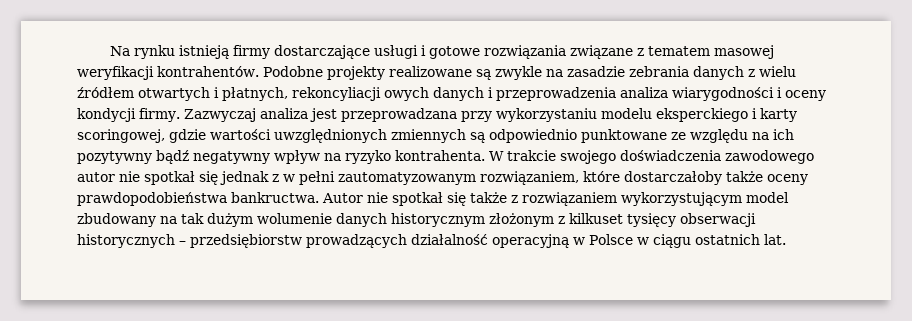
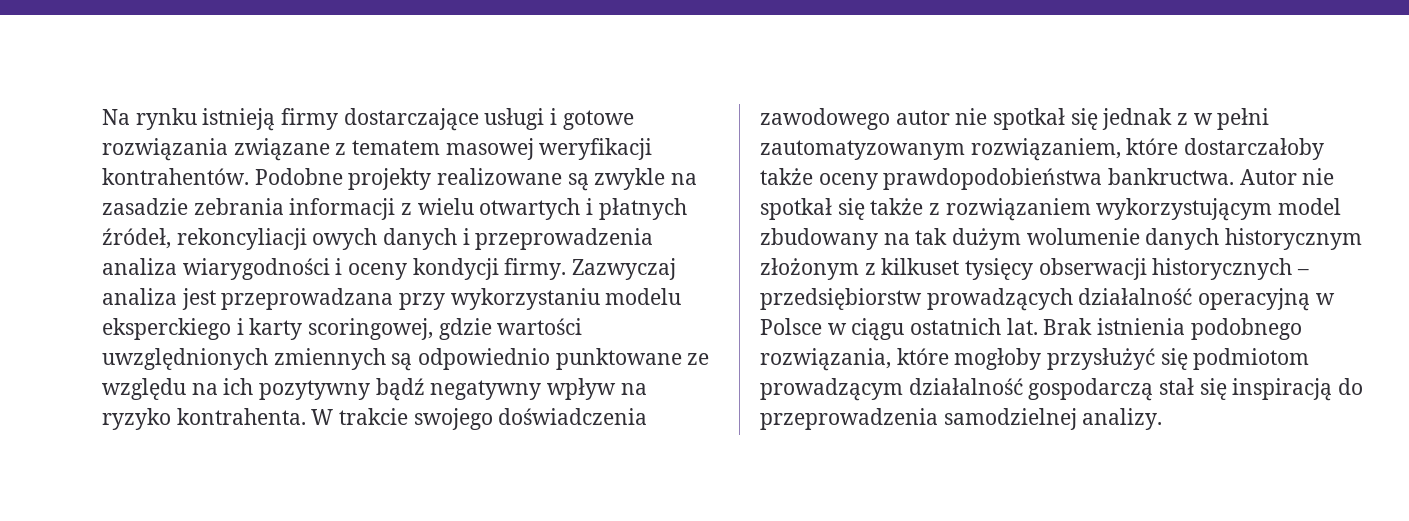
[692,66,744,80] danych -> [289,198,396,220] informacji
[77,87,134,98] źródłem -> (474, 206) none
[222,87,288,101] płatnych, -> [598,198,687,220] [102,228,171,249] płatnych źródeł,
(786, 239) none -> [1043,318,1302,340] [760,348,1310,371] [760,378,1364,401] [760,408,1163,430] Brak istnienia podobnego rozwiązania, które mogłoby przysłużyć się podmiotom prowadzącym działalność gospodarczą stał się inspiracją do przeprowadzenia samodzielnej analizy.

